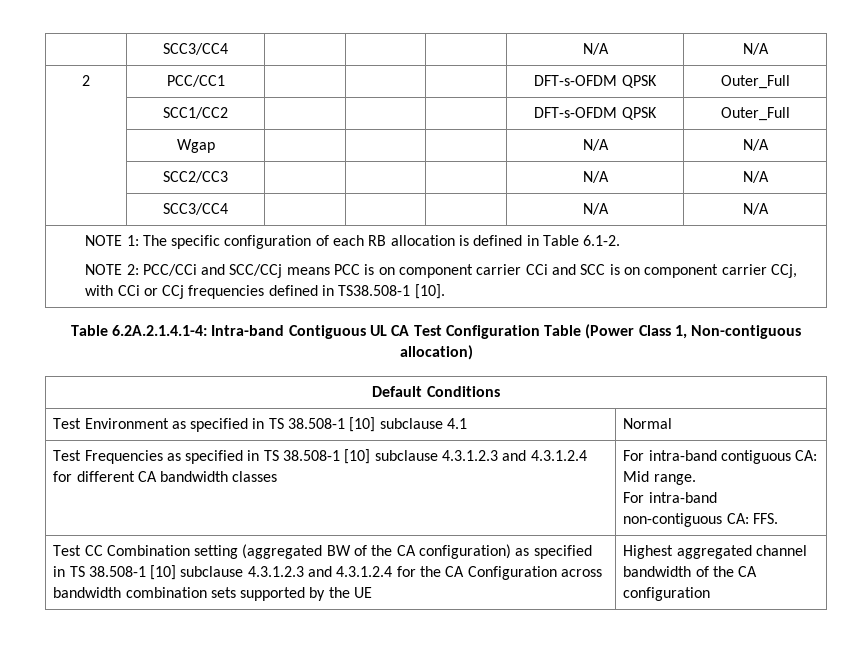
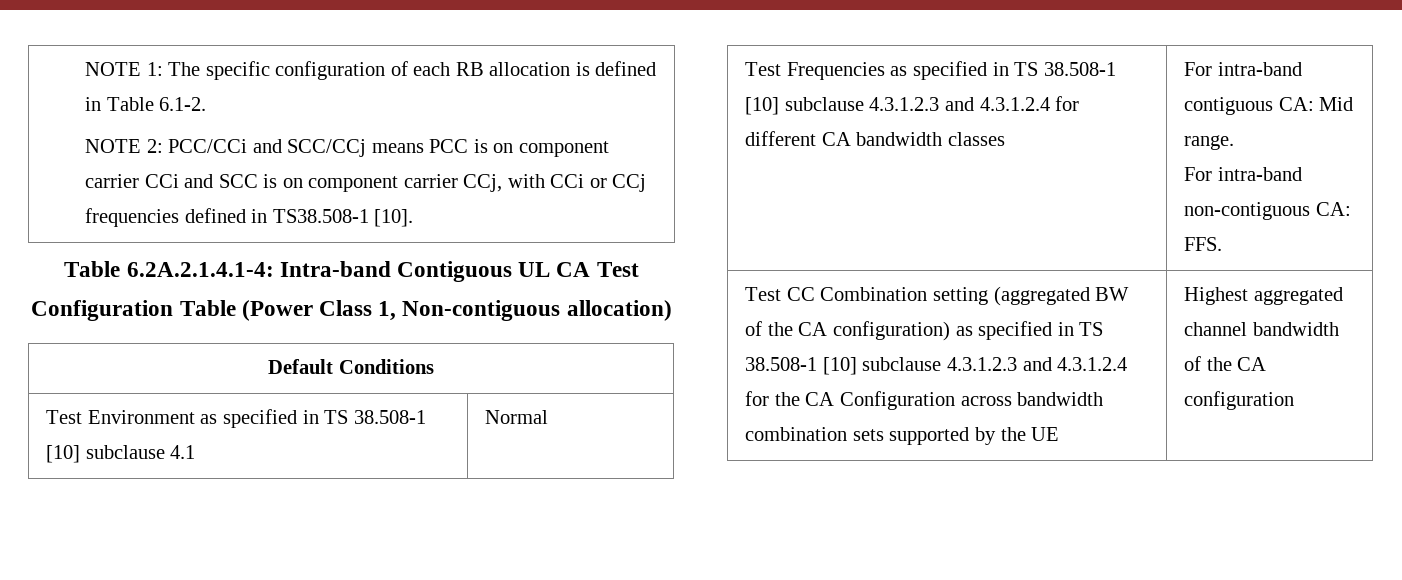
[163,43,228,55] [582,43,609,55] [742,43,769,55] [82,75,90,86] [166,75,225,87] [534,75,657,88] [720,75,790,89] [163,107,228,119] [534,107,657,120] [720,107,790,121] [176,139,215,153] [582,139,609,151] [742,139,769,151] [163,171,228,183] [582,171,609,183] [742,171,769,183] [163,203,228,215] [582,203,609,215] [742,203,769,215] | SCC3/CC4 | | | | N/A | N/A // 2 | PCC/CC1 | | | | DFT-s-OFDM QPSK | Outer_Full // | SCC1/CC2 | | | | DFT-s-OFDM QPSK | Outer_Full // | Wgap | | | | N/A | N/A // | SCC2/CC3 | | | | N/A | N/A // | SCC3/CC4 | | | | N/A | N/A // -> (84, 69) none

